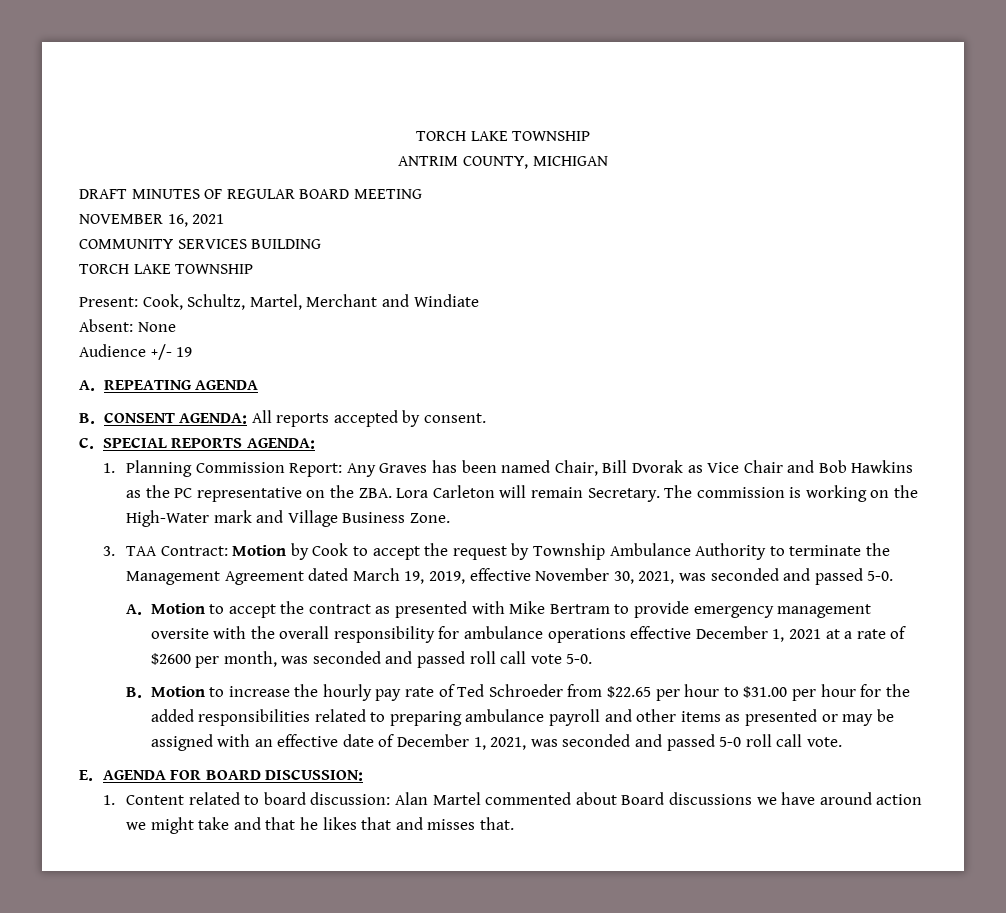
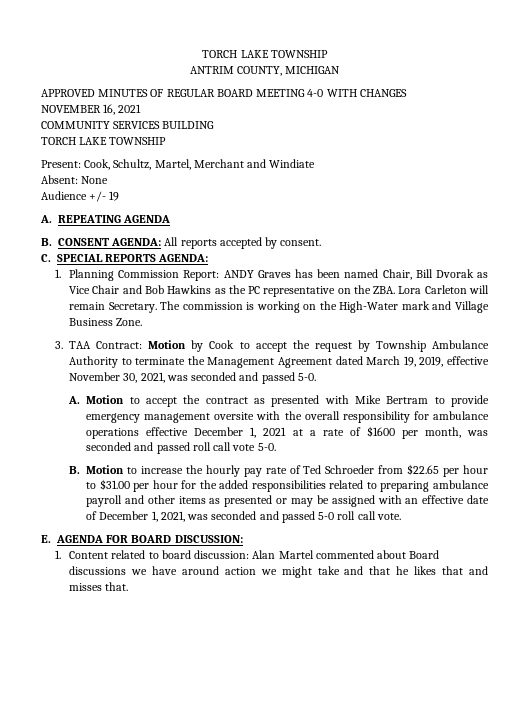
[79,189,127,199] DRAFT -> [41,89,95,97] APPROVED
(422, 194) none -> [307,89,407,97] 4-0 WITH CHANGES
[346,463,376,477] Any -> [223,270,254,278] ANDY
[150,653,191,665] $2600 -> [366,426,395,437] $1600

